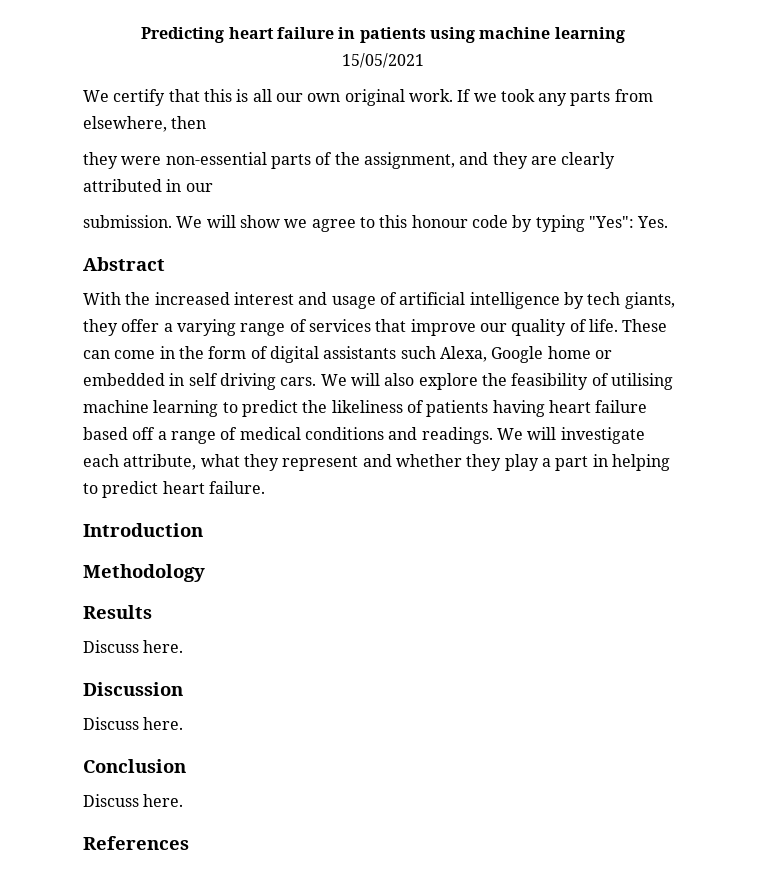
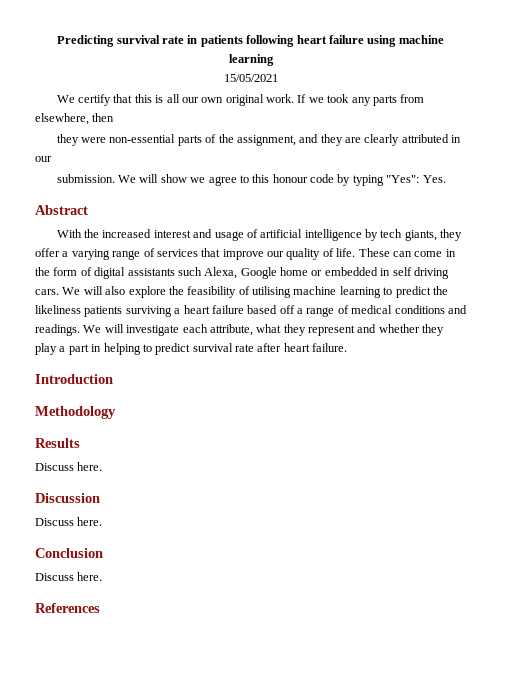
[228,27,426,43] heart failure in patients -> [116,35,364,47] survival rate in patients following heart failure
[406,400,545,417] of patients having -> [84,306,181,317] patients surviving a
(159, 489) none -> [192,343,282,352] survival rate after

